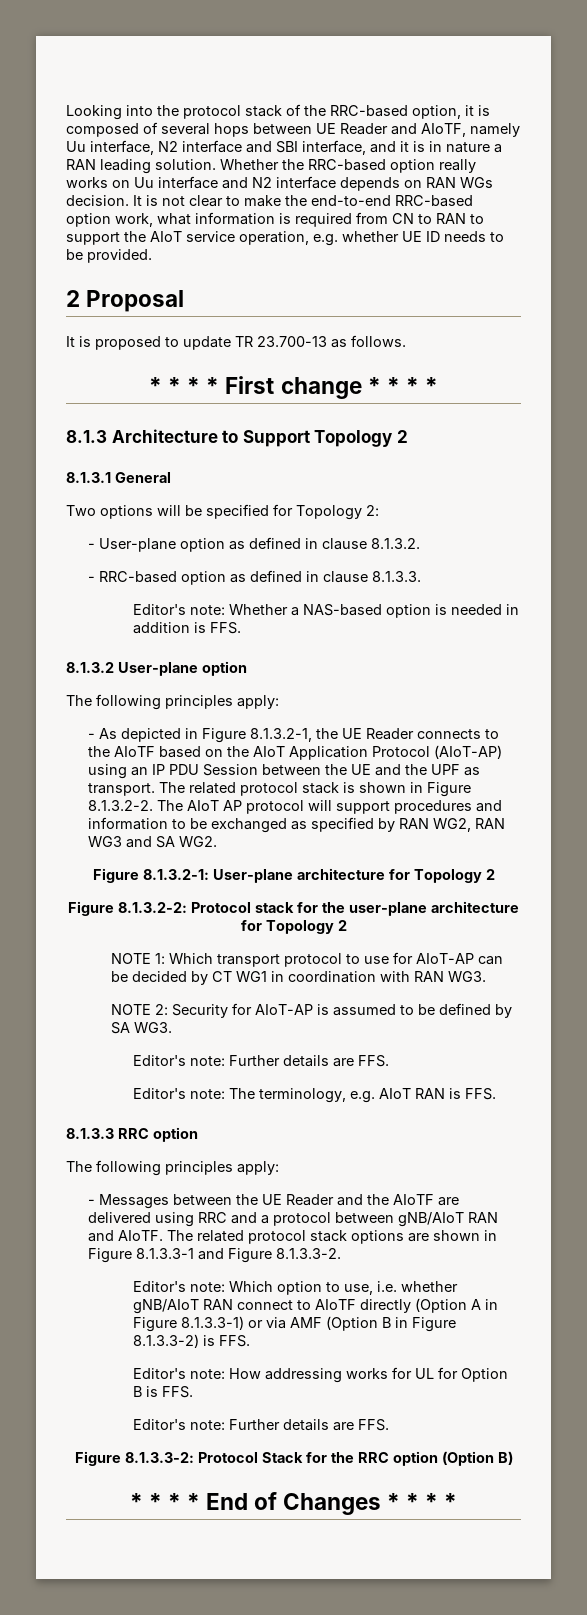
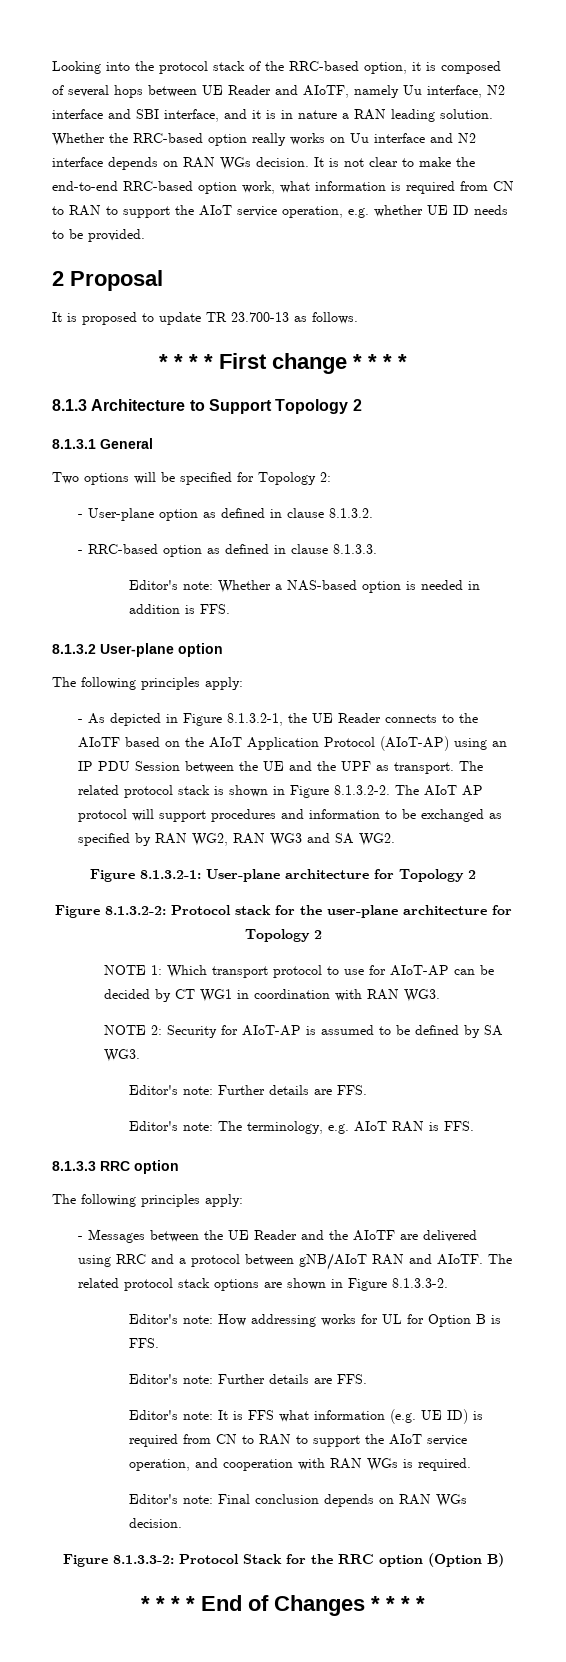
[136,1248,342,1263] [133,1281,459,1295] [133,1298,499,1314] [133,1316,457,1332] [133,1334,251,1348] 8.1.3.3-1 and Figure 8.1.3.3-2. // Editor's note: Which option to use, i.e. whether gNB/AIoT RAN connect to AIoTF directly (Option A in Figure 8.1.3.3-1) or via AMF (Option B in Figure 8.1.3.3-2) is FFS. -> [391,1278,448,1288] 8.1.3.3-2.
(390, 1425) none -> [129,1409,484,1424] [129,1434,468,1447] [129,1458,472,1471] [129,1494,468,1507] [129,1518,183,1528] // Editor's note: It is FFS what information (e.g. UE ID) is required from CN to RAN to support the AIoT service operation, and cooperation with RAN WGs is required. // Editor's note: Final conclusion depends on RAN WGs decision.

